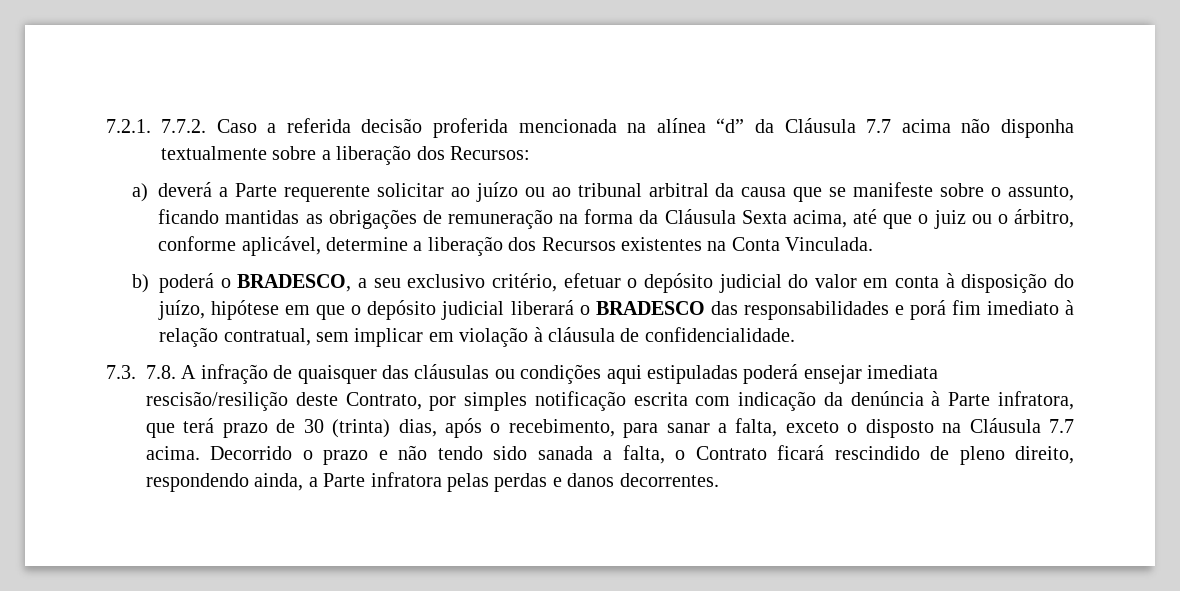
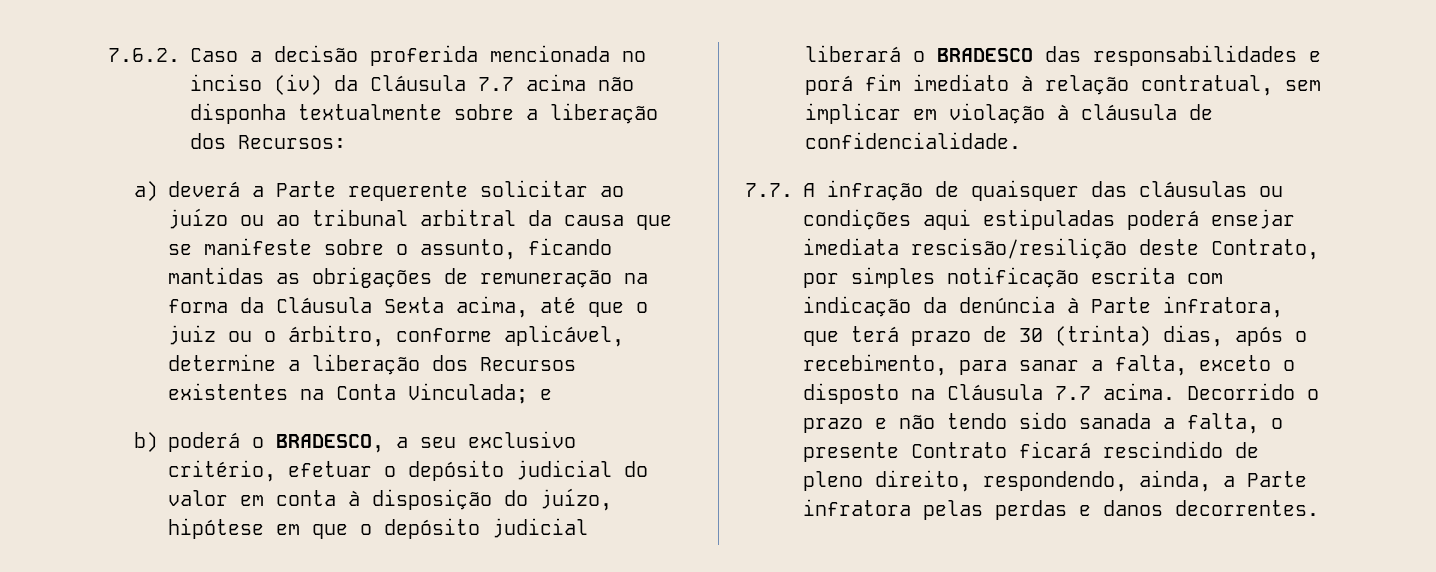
[106,119,206,133] 7.2.1. 7.7.2. -> [108,48,180,62] 7.6.2.
[286,118,351,133] referida -> (262, 56) none
[627,118,745,133] na alínea “d” -> [622,51,646,62] [190,74,322,95] no inciso (iv)
[785,237,874,251] Vinculada. -> [408,383,553,404] Vinculada; e
[106,365,176,379] 7.3. 7.8. -> [745,183,793,197] 7.7.
(686, 455) none -> [803,442,899,462] presente
[146,473,249,492] respondendo -> [983,471,1127,492] respondendo,

